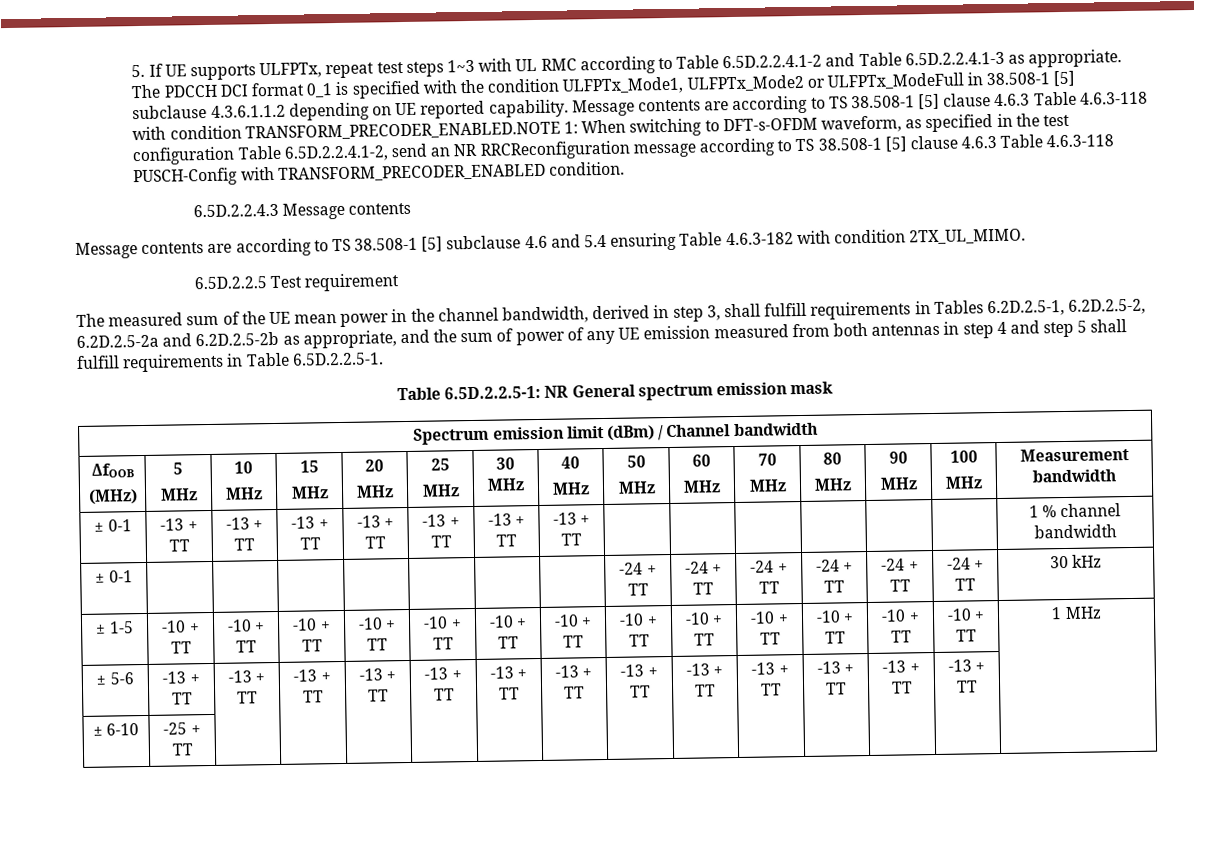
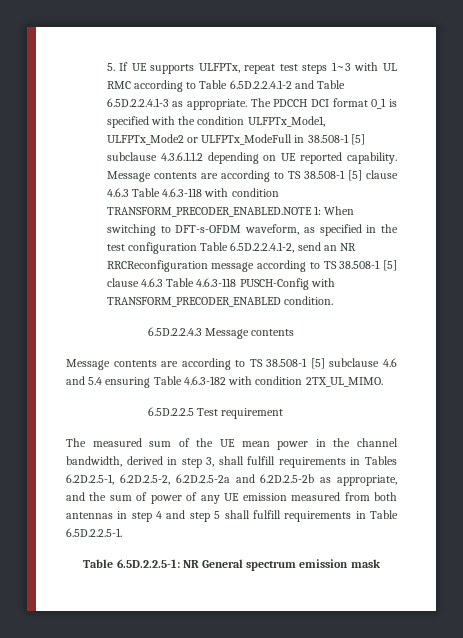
[413,422,818,445] [90,463,134,478] [87,489,138,505] [173,462,183,475] [159,488,198,501] [234,461,253,474] [225,487,263,500] [299,460,319,473] [290,486,329,499] [365,459,384,472] [356,485,394,498] [430,458,450,471] [421,484,460,497] [496,457,515,470] [487,478,525,491] [561,456,580,469] [552,482,590,495] [626,455,646,468] [617,481,656,494] [692,454,711,467] [683,480,721,493] [757,453,777,466] [748,479,787,492] [823,452,842,465] [814,478,852,491] [888,451,908,464] [879,477,918,490] [949,450,978,463] [945,476,983,489] [1019,448,1129,462] [1032,469,1116,483] [94,519,132,532] [160,518,198,531] [168,539,190,552] [225,517,264,530] [234,538,255,551] [291,516,329,529] [299,537,321,550] [356,515,395,528] [365,536,386,549] [422,514,460,527] [430,535,452,548] [487,513,526,526] [496,534,517,547] [552,512,591,525] [561,533,582,546] [1028,503,1122,518] [1033,524,1117,539] [95,570,133,583] [619,562,657,575] [627,583,649,596] [684,561,723,574] [693,582,714,595] [750,560,788,573] [758,581,780,594] [815,559,854,572] [824,580,845,593] [881,558,919,571] [889,579,911,592] [946,557,985,570] [955,578,976,591] [1049,554,1103,569] [96,621,134,634] [161,620,200,633] [170,641,192,654] [226,619,266,632] [236,640,257,653] [292,618,331,631] [301,639,323,652] [357,617,397,630] [367,638,388,651] [423,616,462,629] [432,637,454,650] [488,615,528,628] [498,636,519,649] [553,614,593,627] [563,635,584,648] [619,613,658,626] [628,634,650,647] [684,612,724,625] [694,633,715,646] [750,611,789,624] [759,632,781,645] [815,610,855,623] [825,631,846,644] [881,609,920,622] [890,630,912,643] [946,608,986,621] [956,629,977,642] [1051,606,1102,620] [96,672,134,685] [162,671,200,684] [171,692,193,705] [227,670,266,683] [237,691,258,704] [293,669,331,682] [302,690,324,703] [358,668,397,681] [368,689,389,702] [424,667,462,680] [433,688,455,701] [489,666,528,679] [499,687,520,700] [554,665,593,678] [564,686,585,699] [620,664,658,677] [629,685,651,698] [685,663,724,676] [695,684,716,697] [751,662,789,675] [760,683,782,696] [816,661,855,674] [825,682,847,695] [882,660,920,673] [890,681,913,694] [947,659,986,672] [956,680,978,693] [92,723,140,736] [163,722,201,735] [171,743,194,756] // Spectrum emission limit (dBm) / Channel bandwidth // ΔfOOB // (MHz) | 5 // MHz | 10 // MHz | 15 // MHz | 20 // MHz | 25 // MHz | 30 MHz | 40 // MHz | 50 // MHz | 60 // MHz | 70 // MHz | 80 // MHz | 90 // MHz | 100 // MHz | Measurement bandwidth // ± 0-1 | -13 + TT | -13 + TT | -13 + TT | -13 + TT | -13 + TT | -13 + TT | -13 + TT | | | | | | | 1 % channel bandwidth // ± 0-1 | | | | | | | | -24 + TT | -24 + TT | -24 + TT | -24 + TT | -24 + TT | -24 + TT | 30 kHz // ± 1-5 | -10 + TT | -10 + TT | -10 + TT | -10 + TT | -10 + TT | -10 + TT | -10 + TT | -10 + TT | -10 + TT | -10 + TT | -10 + TT | -10 + TT | -10 + TT | 1 MHz // ± 5-6 | -13 + TT | -13 + TT | -13 + TT | -13 + TT | -13 + TT | -13 + TT | -13 + TT | -13 + TT | -13 + TT | -13 + TT | -13 + TT | -13 + TT | -13 + TT | // ± 6-10 | -25 + TT | | | | | | | | | | | | | -> (381, 563) none

